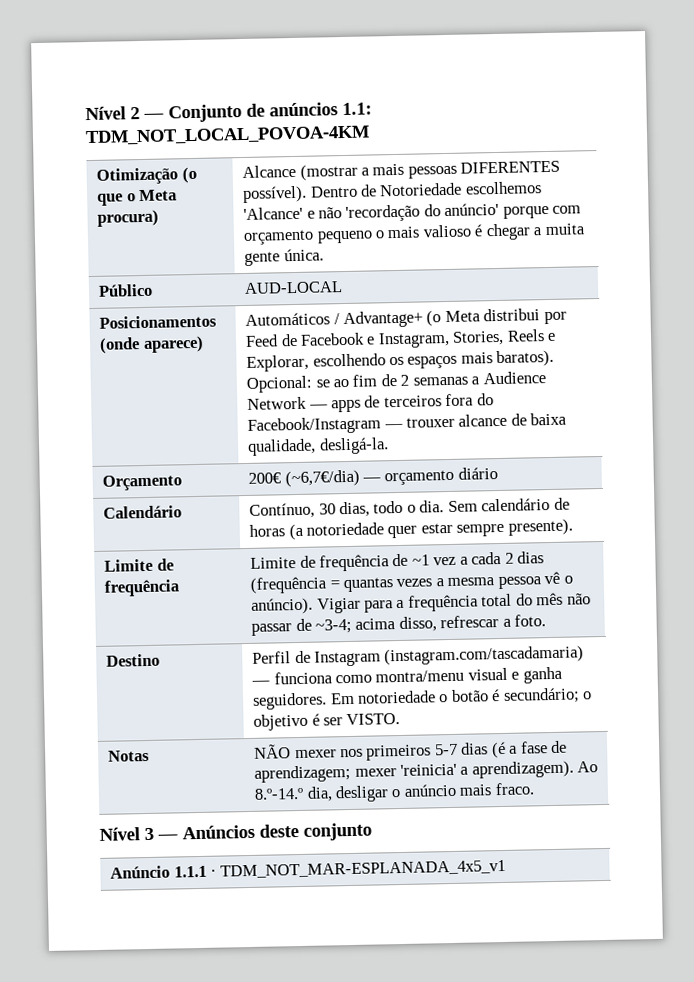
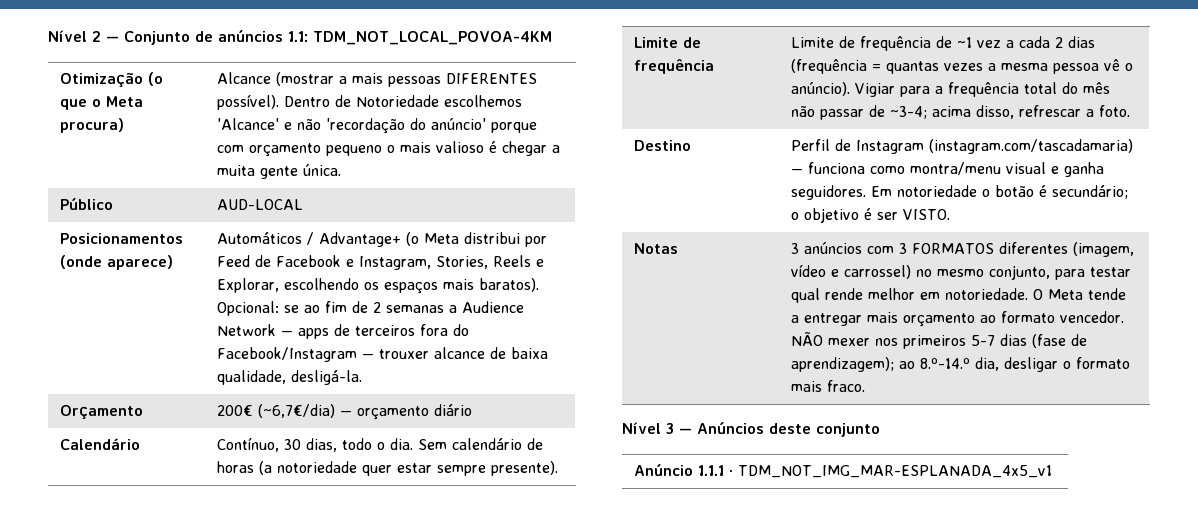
(151, 755) none -> [791,242,1135,257] [791,264,1132,280] [791,288,1127,303] [791,311,1125,327] 3 anúncios com 3 FORMATOS diferentes (imagem, vídeo e carrossel) no mesmo conjunto, para testar qual rende melhor em notoriedade. O Meta tende a entregar mais orçamento ao formato vencedor.
[490,740,568,759] [254,760,599,783] (é a fase de aprendizagem; mexer 'reinicia' a aprendizagem). Ao -> [1032,334,1088,348] [791,357,916,372] (fase de aprendizagem); ao
[403,783,457,797] anúncio -> [1076,357,1131,369] formato
[220,859,507,879] TDM_NOT_MAR-ESPLANADA_4x5_v1 -> [738,465,1053,478] TDM_NOT_IMG_MAR-ESPLANADA_4x5_v1

